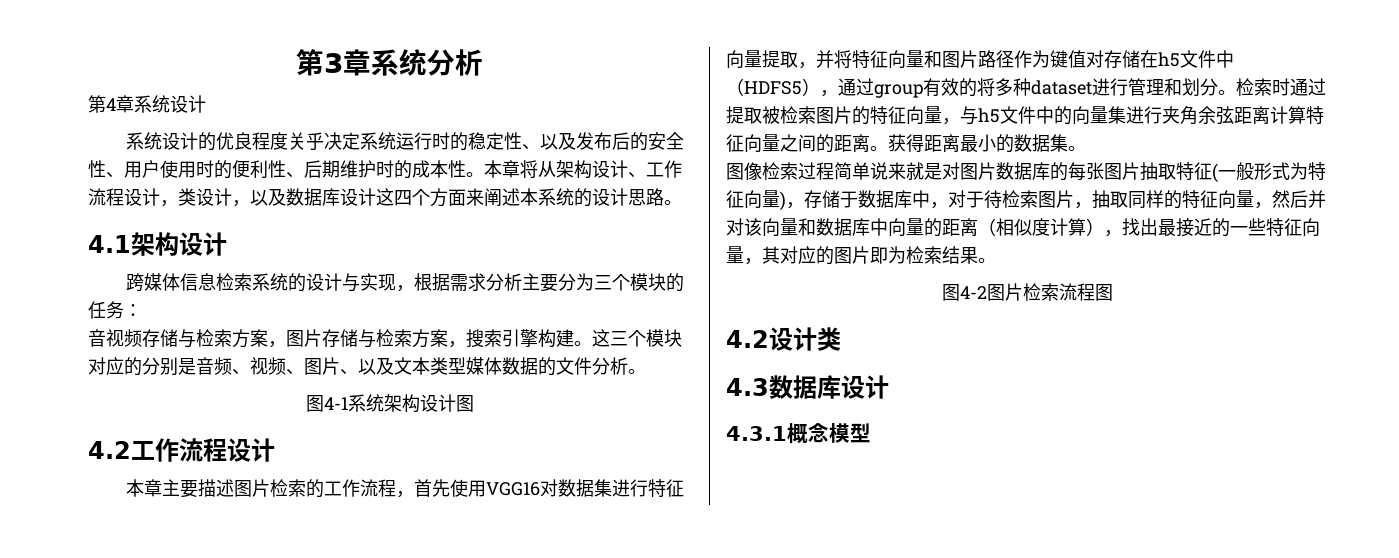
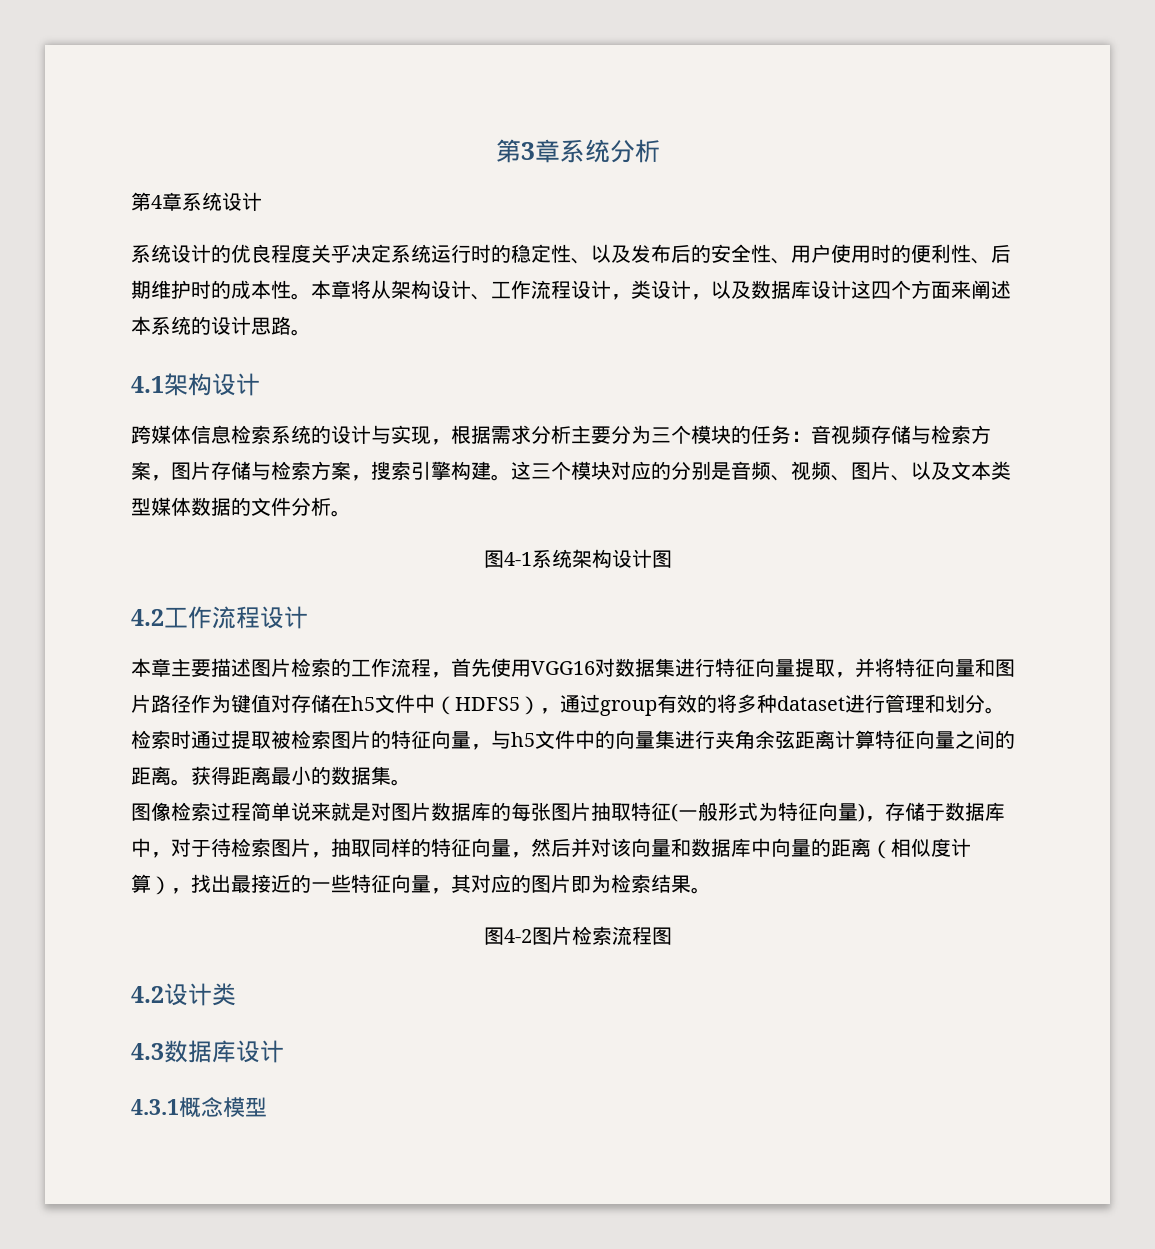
(142, 310) // -> (811, 436) none

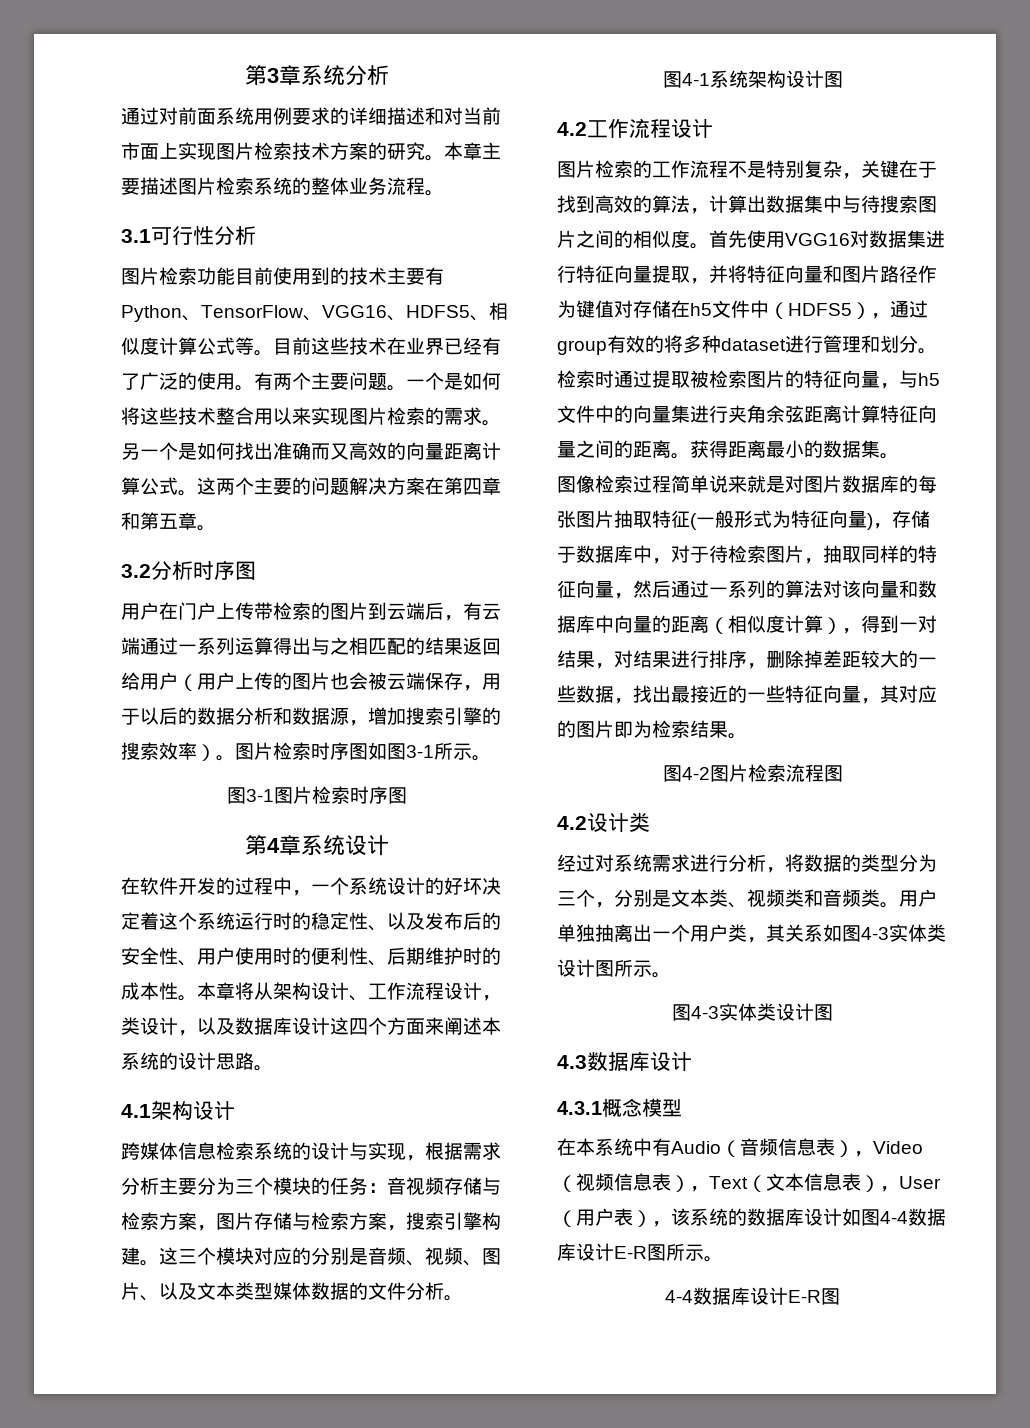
[131,192,262,211] [131,244,391,263] 第4章系统设计 // 系统设计的优良程度关乎决定 -> [121,107,501,125] [121,142,501,161] [121,177,444,196] [121,226,256,245] [121,267,444,285] [121,302,508,322] [121,337,501,356] [121,372,501,391] [121,407,501,426] [121,442,501,460] [121,477,501,496] [121,512,216,531] [121,560,256,580] [121,602,501,621] [121,637,501,655] [121,672,501,691] [121,707,501,726] [121,742,491,761] [226,786,407,804] [244,835,389,856] [121,877,501,896] [121,912,197,930] 通过对前面系统用例要求的详细描述和对当前市面上实现图片检索技术方案的研究。本章主要描述图片检索系统的整体业务流程。 // 3.1可行性分析 // 图片检索功能目前使用到的技术主要有Python、TensorFlow、VGG16、HDFS5、相似度计算公式等。目前这些技术在业界已经有了广泛的使用。有两个主要问题。一个是如何将这些技术整合用以来实现图片检索的需求。另一个是如何找出准确而又高效的向量距离计算公式。这两个主要的问题解决方案在第四章和第五章。 // 3.2分析时序图 // 用户在门户上传带检索的图片到云端后，有云端通过一系列运算得出与之相匹配的结果返回给用户（用户上传的图片也会被云端保存，用于以后的数据分析和数据源，增加搜索引擎的搜索效率）。图片检索时序图如图3-1所示。 // 图3-1图片检索时序图 // 第4章系统设计 // 在软件开发的过程中，一个系统设计的好坏决定着这个
[131,658,251,677] 本章主要描述 -> (713, 129) none
[431,672,451,678] ， -> [728,160,937,179] [557,195,937,214] [557,230,709,249] 不是特别复杂，关键在于找到高效的算法，计算出数据集中与待搜索图片之间的相似度。
[571,838,591,858] 并 -> [671,580,823,598] 通过一系列的算法
(191, 891) none -> [861,615,937,633] [557,650,937,669] [557,685,633,704] 得到一对结果，对结果进行排序，删除掉差距较大的一些数据，
(236, 994) none -> [557,854,937,873] [557,889,937,908] [557,924,946,943] [557,959,671,978] [672,1003,833,1021] // 经过对系统需求进行分析，将数据的类型分为三个，分别是文本类、视频类和音频类。用户单独抽离出一个用户类，其关系如图4-3实体类设计图所示。 // 图4-3实体类设计图
(267, 1107) none -> [557,1138,923,1157] [557,1173,941,1192] [557,1208,946,1227] [557,1243,723,1262] [665,1287,840,1305] // 在本系统中有Audio（音频信息表），Video（视频信息表），Text（文本信息表），User（用户表），该系统的数据库设计如图4-4数据库设计E-R图所示。 // 4-4数据库设计E-R图

